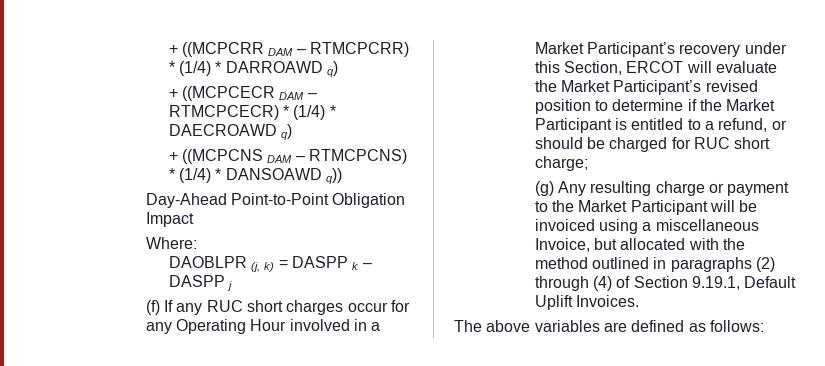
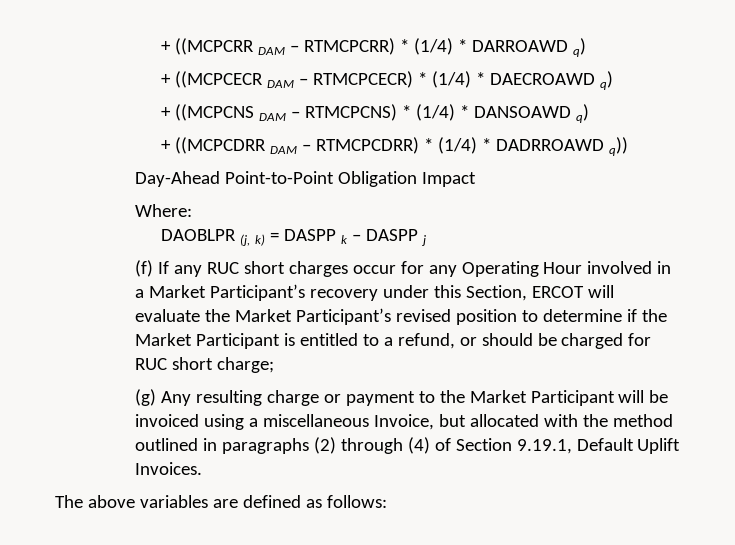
(322, 174) none -> [576,104,590,123] [161,137,605,154] q) // + ((MCPCDRR DAM – RTMCPCDRR) * (1/4) * DADRROAWD

